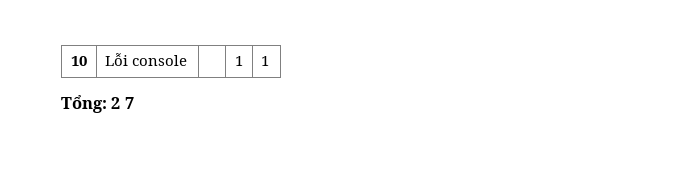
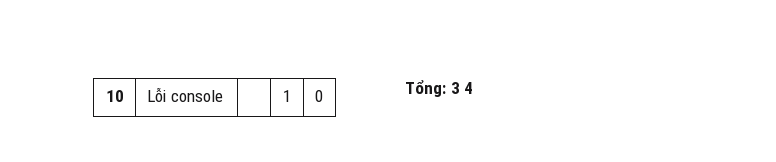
[261,56,270,66] 1 -> [314,90,323,102] 0
[111,97,134,109] 2 7 -> [450,82,474,94] 3 4

